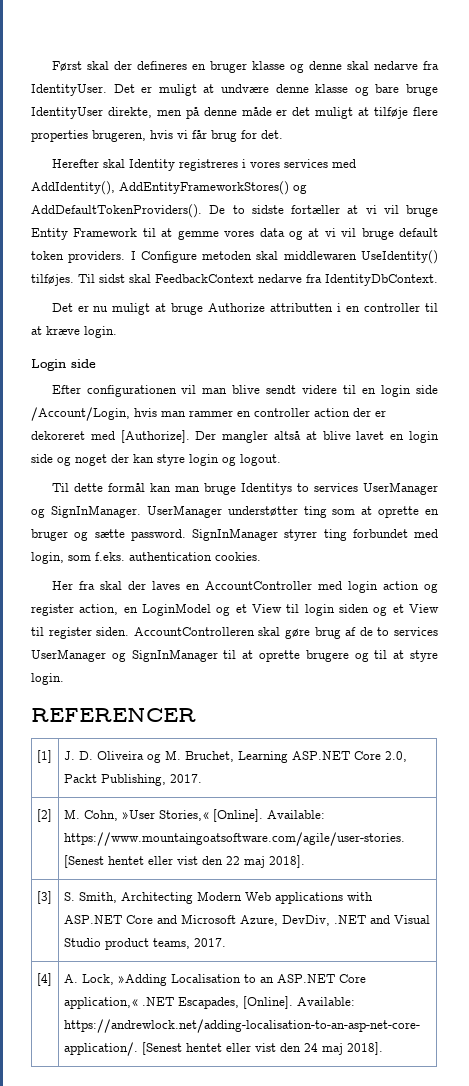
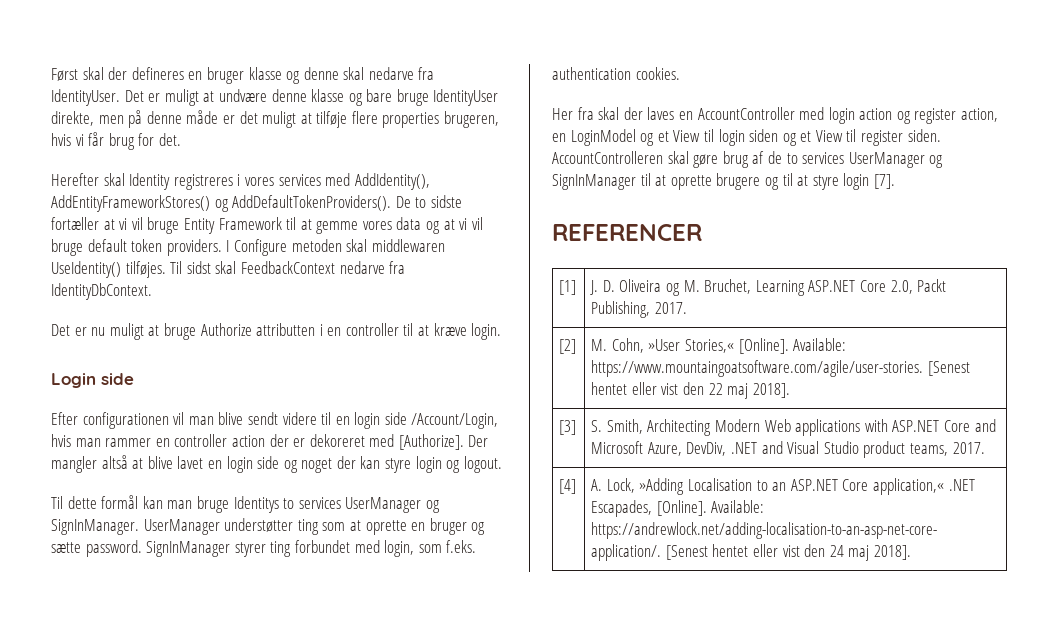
[31,673,64,685] login. -> [843,173,895,190] login [7].

